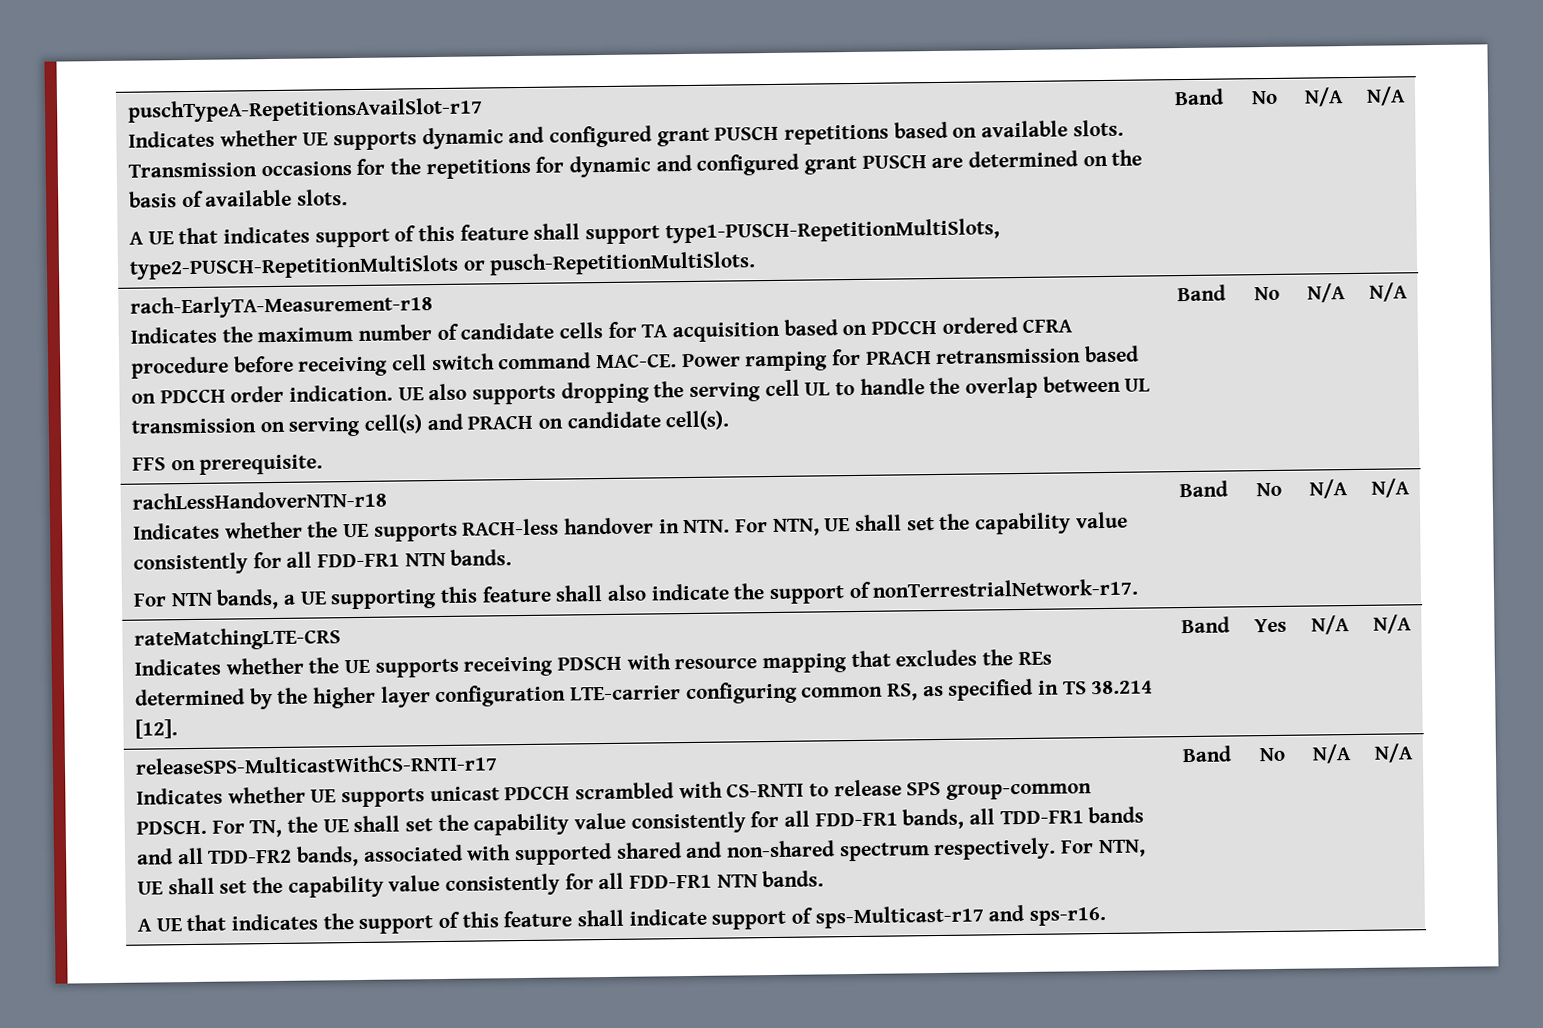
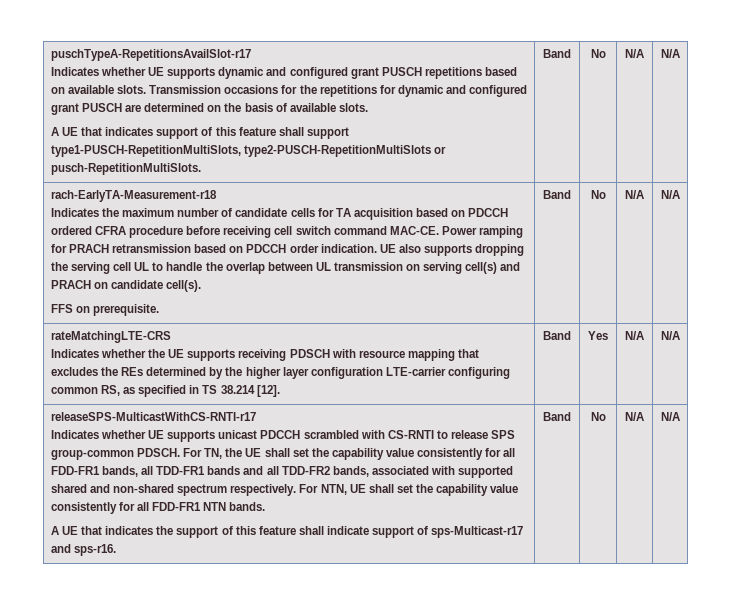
[131,490,387,510] [132,511,1128,542] [132,549,513,575] [132,578,1139,610] [1179,480,1228,498] [1255,482,1282,497] [1309,479,1348,499] [1370,478,1410,498] // rachLessHandoverNTN-r18 // Indicates whether the UE supports RACH-less handover in NTN. For NTN, UE shall set the capability value consistently for all FDD-FR1 NTN bands. // For NTN bands, a UE supporting this feature shall also indicate the support of nonTerrestrialNetwork-r17. | Band | No | N/A | N/A -> (680, 194) none

